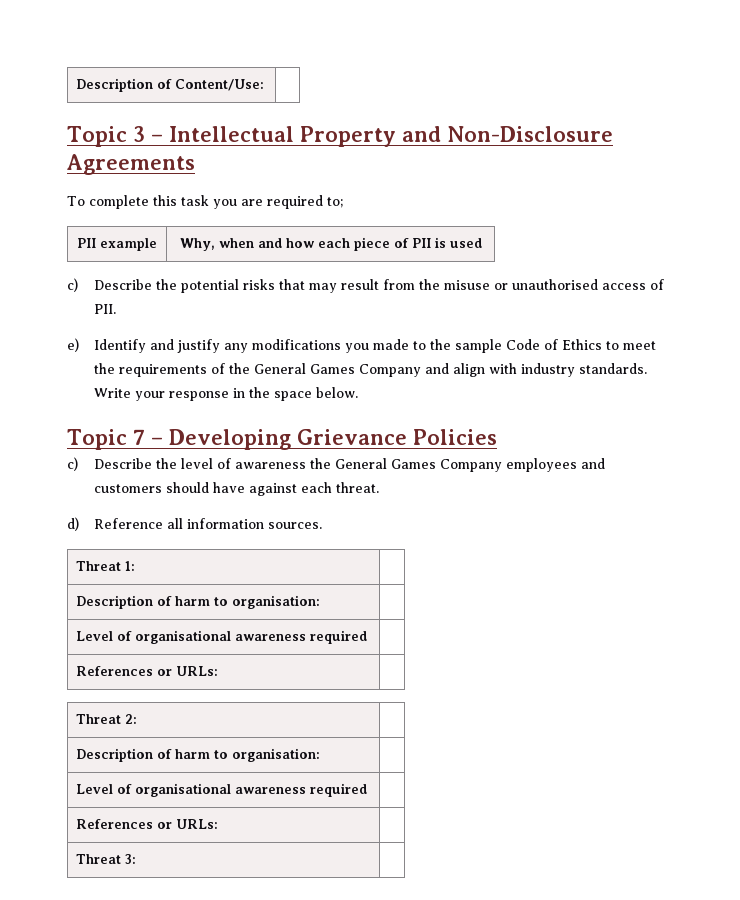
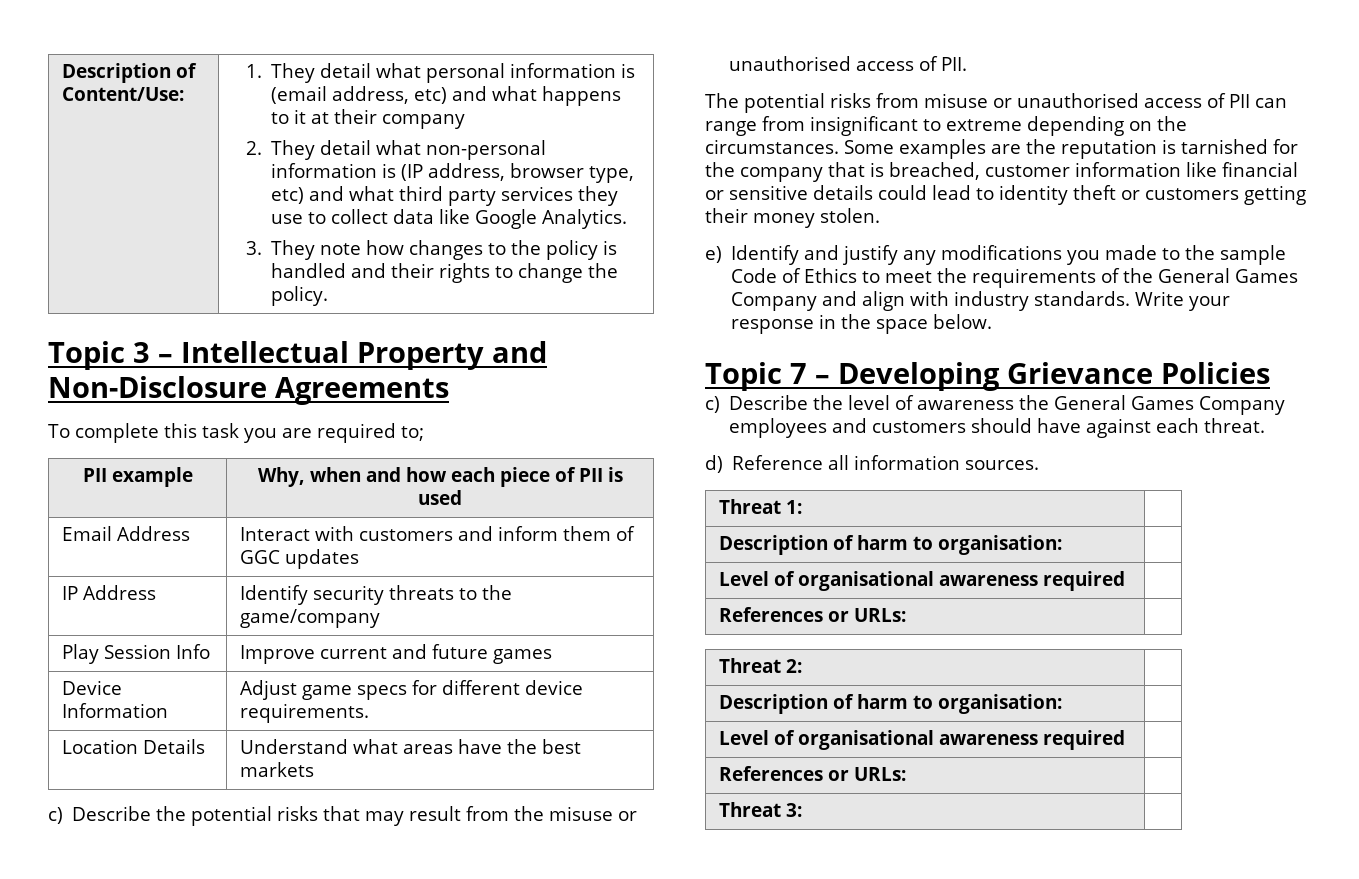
(264, 85) none -> [246,63,636,83] [271,86,622,106] [271,109,466,129] [246,140,547,160] [271,163,635,183] [271,186,619,206] [271,209,628,229] [246,240,618,260] [271,263,619,283] [271,286,329,306] 1. They detail what personal information is (email address, etc) and what happens to it at their company // 2. They detail what non-personal information is (IP address, browser type, etc) and what third party services they use to collect data like Google Analytics. // 3. They note how changes to the policy is handled and their rights to change the policy.
(482, 243) none -> [61,526,190,541] [239,526,635,541] [239,549,359,569] [61,585,156,600] [239,585,512,605] [239,609,380,628] [61,644,210,664] [239,644,552,664] [61,680,122,695] [61,703,168,718] [239,680,583,700] [239,703,369,723] [61,739,205,754] [239,739,581,754] [239,762,314,777] // Email Address | Interact with customers and inform them of GGC updates // IP Address | Identify security threats to the game/company // Play Session Info | Improve current and future games // Device Information | Adjust game specs for different device requirements. // Location Details | Understand what areas have the best markets
(116, 309) none -> [705,93,1287,113] [705,116,1187,136] [705,139,1298,159] [705,162,1298,182] [705,185,1306,205] [705,208,880,228] // The potential risks from misuse or unauthorised access of PII can range from insignificant to extreme depending on the circumstances. Some examples are the reputation is tarnished for the company that is breached, customer information like financial or sensitive details could lead to identity theft or customers getting their money stolen.

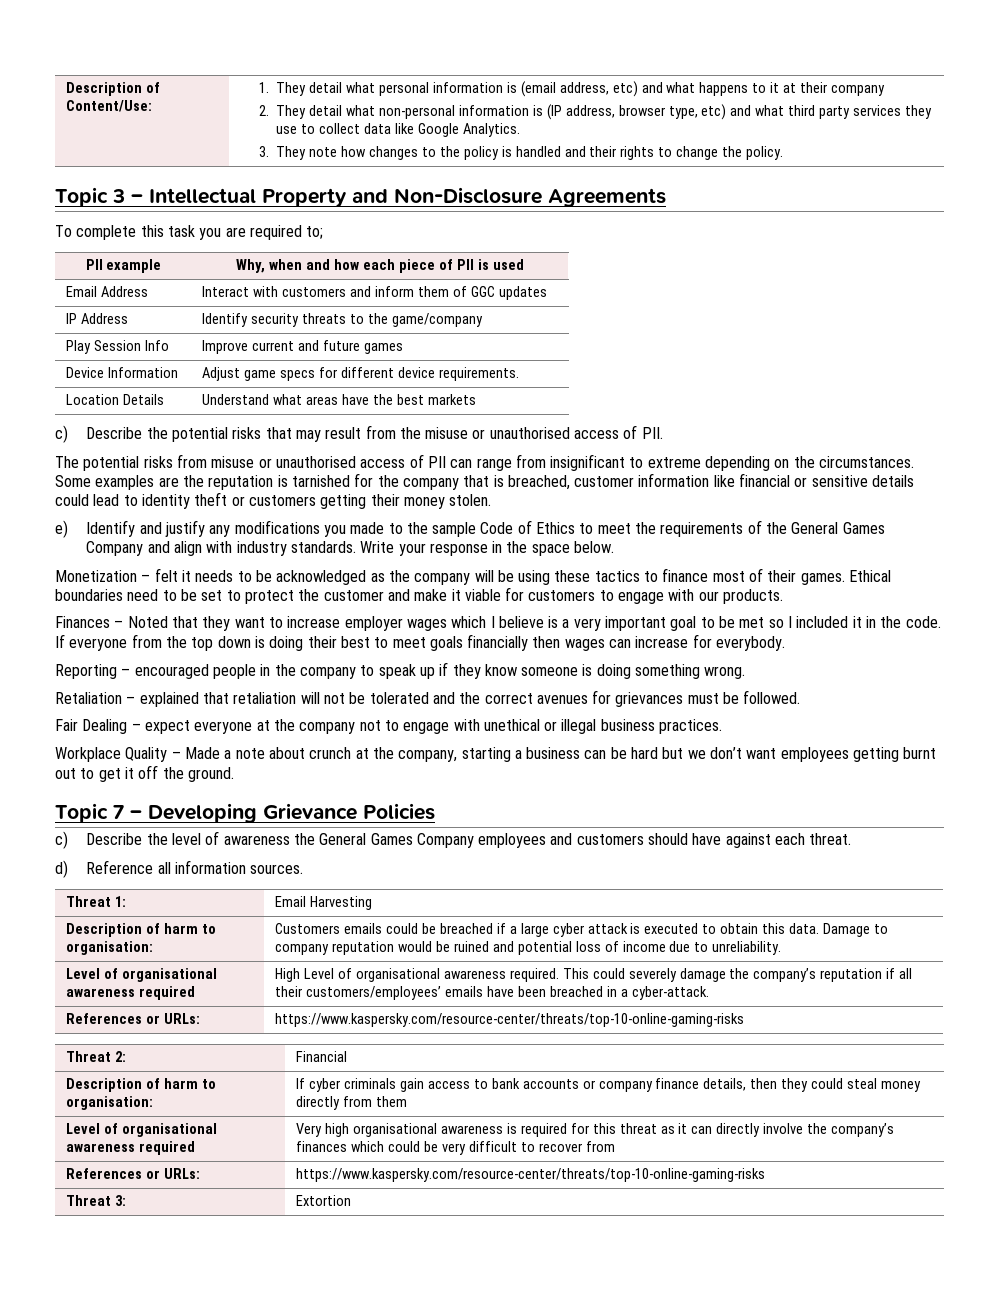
(993, 321) none -> [55,568,892,585] [55,587,784,604] [55,616,941,631] [55,634,786,651] [55,662,746,679] [55,690,801,707] [55,719,723,734] [55,747,937,762] [55,765,234,782] // Monetization – felt it needs to be acknowledged as the company will be using these tactics to finance most of their games. Ethical boundaries need to be set to protect the customer and make it viable for customers to engage with our products. // Finances – Noted that they want to increase employer wages which I believe is a very important goal to be met so I included it in the code. If everyone from the top down is doing their best to meet goals financially then wages can increase for everybody. // Reporting – encouraged people in the company to speak up if they know someone is doing something wrong. // Retaliation – explained that retaliation will not be tolerated and the correct avenues for grievances must be followed. // Fair Dealing – expect everyone at the company not to engage with unethical or illegal business practices. // Workplace Quality – Made a note about crunch at the company, starting a business can be hard but we don’t want employees getting burnt out to get it off the ground.
[718,535,1062,555] [718,571,1125,591] [718,607,906,622] // Description of harm to organisation: | // Level of organisational awareness required | // References or URLs: | -> [275,896,373,910] [66,923,217,937] [66,941,154,955] [275,923,888,937] [275,941,782,955] [66,968,218,982] [66,986,196,1000] [275,968,913,982] [275,986,709,1000] [66,1013,201,1024] [275,1013,745,1027] Email Harvesting // Description of harm to organisation: | Customers emails could be breached if a large cyber attack is executed to obtain this data. Damage to company reputation would be ruined and potential loss of income due to unreliability. // Level of organisational awareness required | High Level of organisational awareness required. This could severely damage the company’s reputation if all their customers/employees’ emails have been breached in a cyber-attack. // References or URLs: | https://www.kaspersky.com/resource-center/threats/top-10-online-gaming-risks
[718,694,1062,714] [718,730,1125,750] [718,766,906,781] // Description of harm to organisation: | // Level of organisational awareness required | // References or URLs: | -> [296,1051,348,1062] [66,1078,217,1092] [66,1096,154,1110] [296,1078,921,1092] [296,1096,408,1110] [66,1123,218,1137] [66,1141,196,1155] [296,1123,894,1137] [296,1141,615,1155] [66,1168,201,1179] [296,1168,766,1182] Financial // Description of harm to organisation: | If cyber criminals gain access to bank accounts or company finance details, then they could steal money directly from them // Level of organisational awareness required | Very high organisational awareness is required for this threat as it can directly involve the company’s finances which could be very difficult to recover from // References or URLs: | https://www.kaspersky.com/resource-center/threats/top-10-online-gaming-risks
(802, 810) none -> [296,1195,352,1206] Extortion

